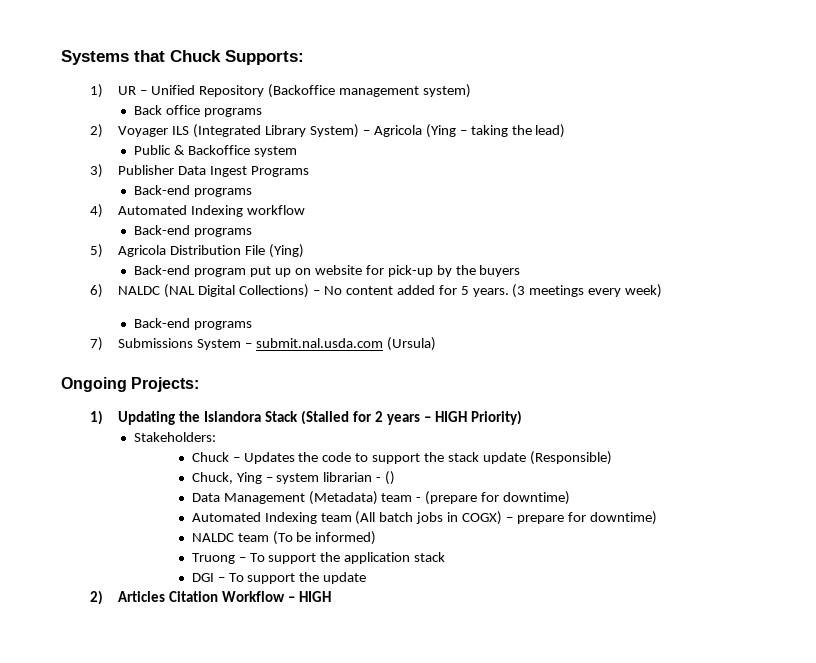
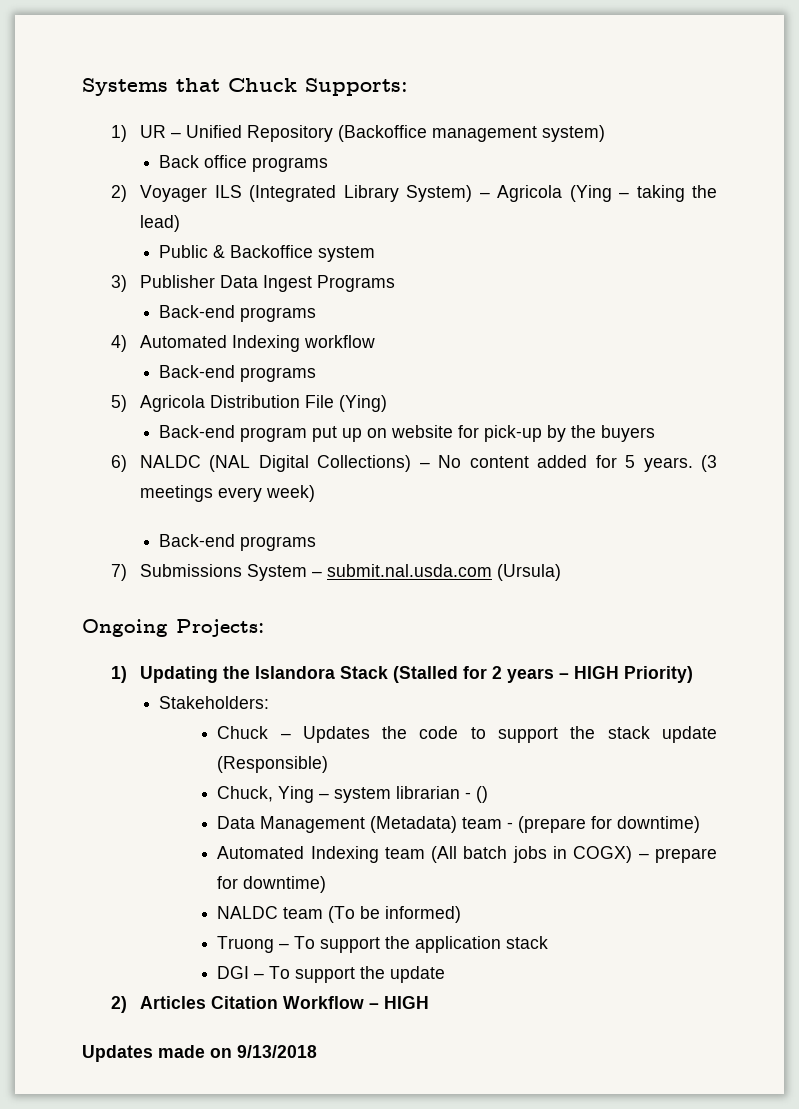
(332, 596) none -> [82,1045,317,1062] // Updates made on 9/13/2018

